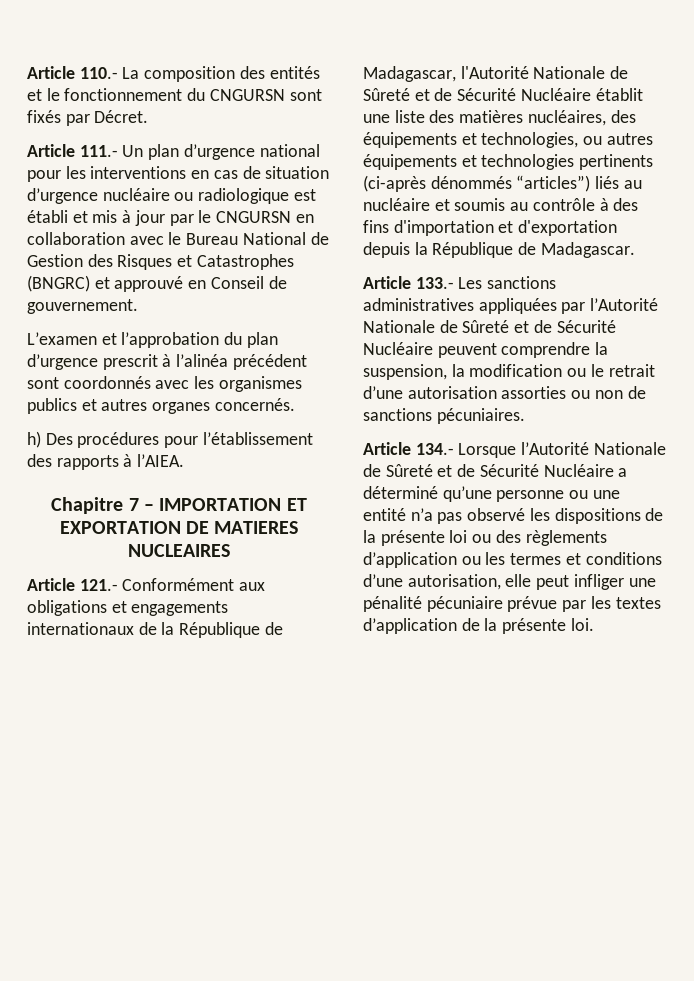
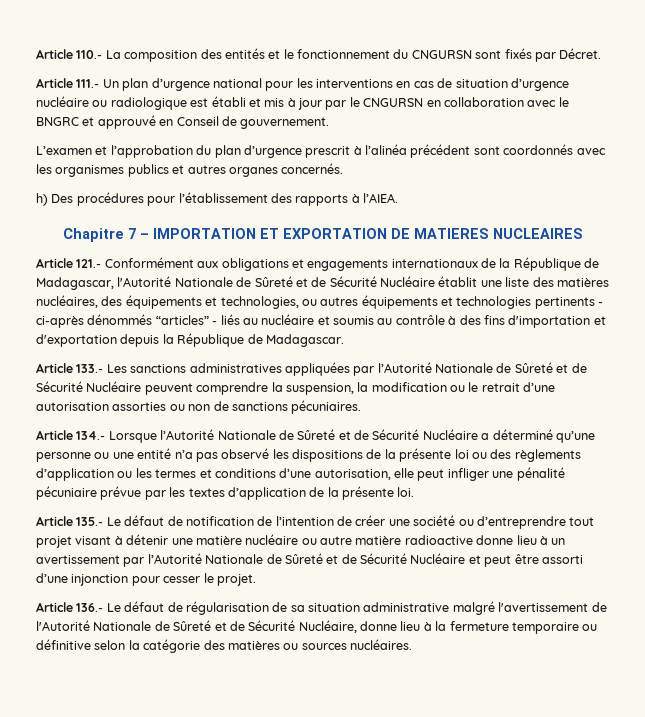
[186,232,329,245] [27,254,294,270] [27,275,90,292] Bureau National de Gestion des Risques et Catastrophes (BNGRC) -> [36,117,79,126] BNGRC
[363,175,591,192] (ci-après dénommés “articles”) -> [598,302,604,306] [36,314,218,328] - ci-après dénommés “articles” -
(594, 624) none -> [36,515,595,529] [36,534,566,548] [36,553,583,567] [36,573,256,586] [36,601,607,615] [36,620,598,634] [36,639,412,653] // Article 135.- Le défaut de notification de l’intention de créer une société ou d’entreprendre tout projet visant à détenir une matière nucléaire ou autre matière radioactive donne lieu à un avertissement par l’Autorité Nationale de Sûreté et de Sécurité Nucléaire et peut être assorti d’une injonction pour cesser le projet. // Article 136.- Le défaut de régularisation de sa situation administrative malgré l'avertissement de l'Autorité Nationale de Sûreté et de Sécurité Nucléaire, donne lieu à la fermeture temporaire ou définitive selon la catégorie des matières ou sources nucléaires.

